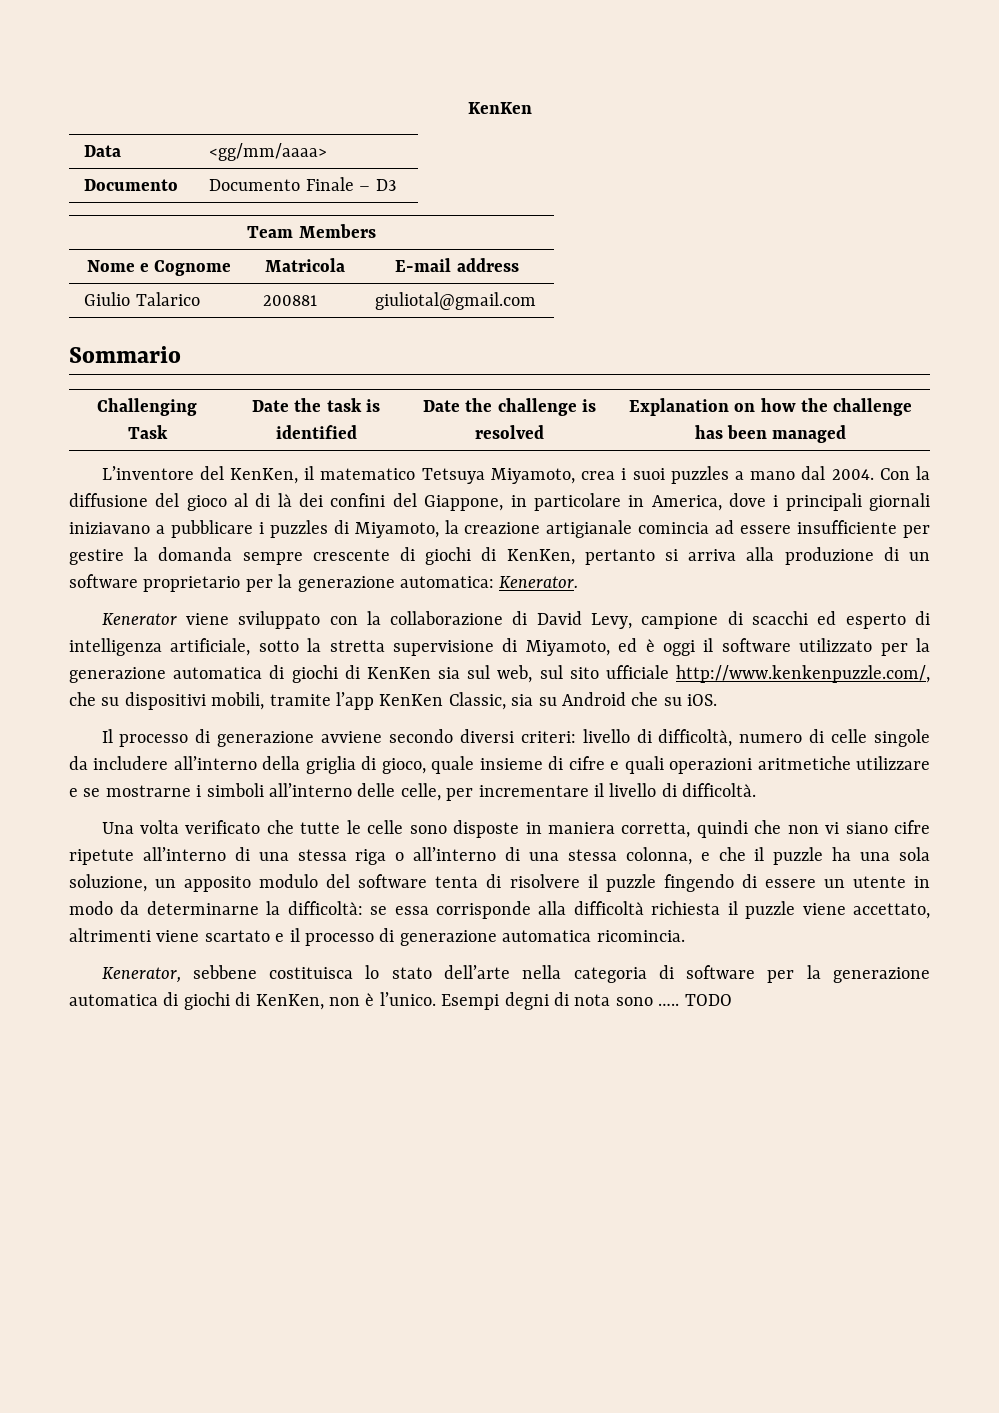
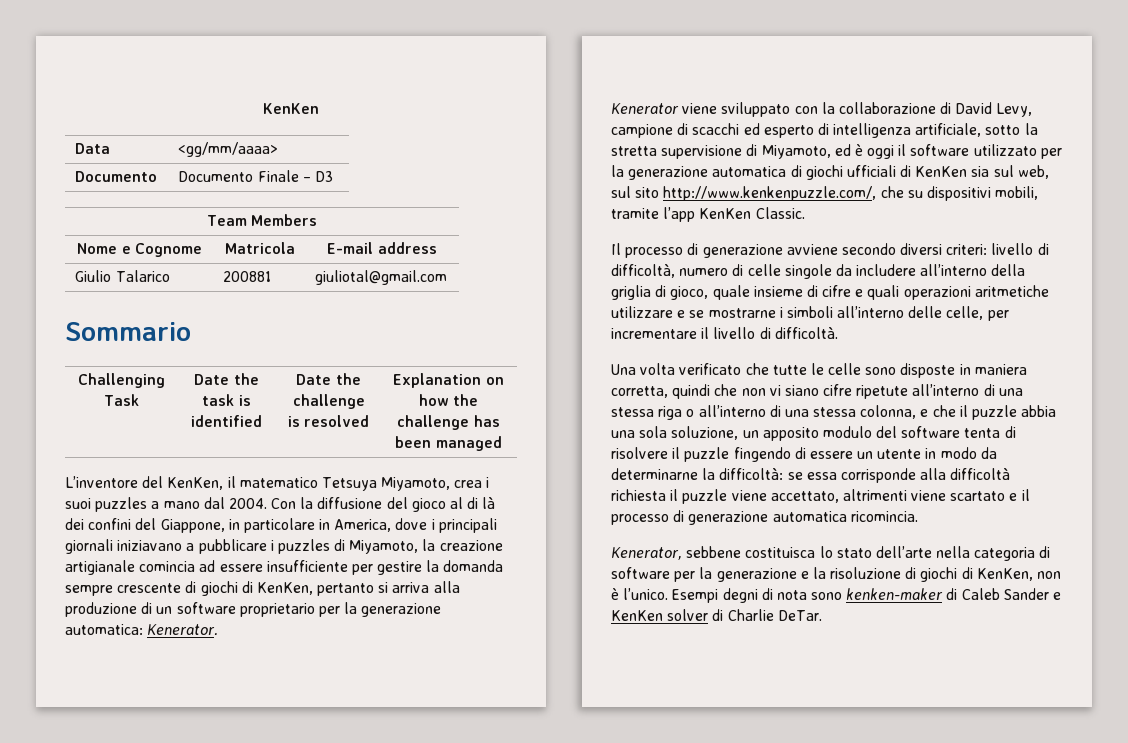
(338, 674) none -> [846,165,896,177] ufficiali
[605,665,669,679] ufficiale -> (660, 192) none
[448,692,718,710] Classic, sia su Android che su iOS. -> [755,207,805,219] Classic.
[832,847,852,861] ha -> [1021,405,1057,417] abbia
[69,994,158,1006] automatica -> [800,567,902,579] e la risoluzione
[658,994,732,1006] ….. TODO -> [846,588,1062,600] [611,609,822,621] kenken-maker di Caleb Sander e KenKen solver di Charlie DeTar.

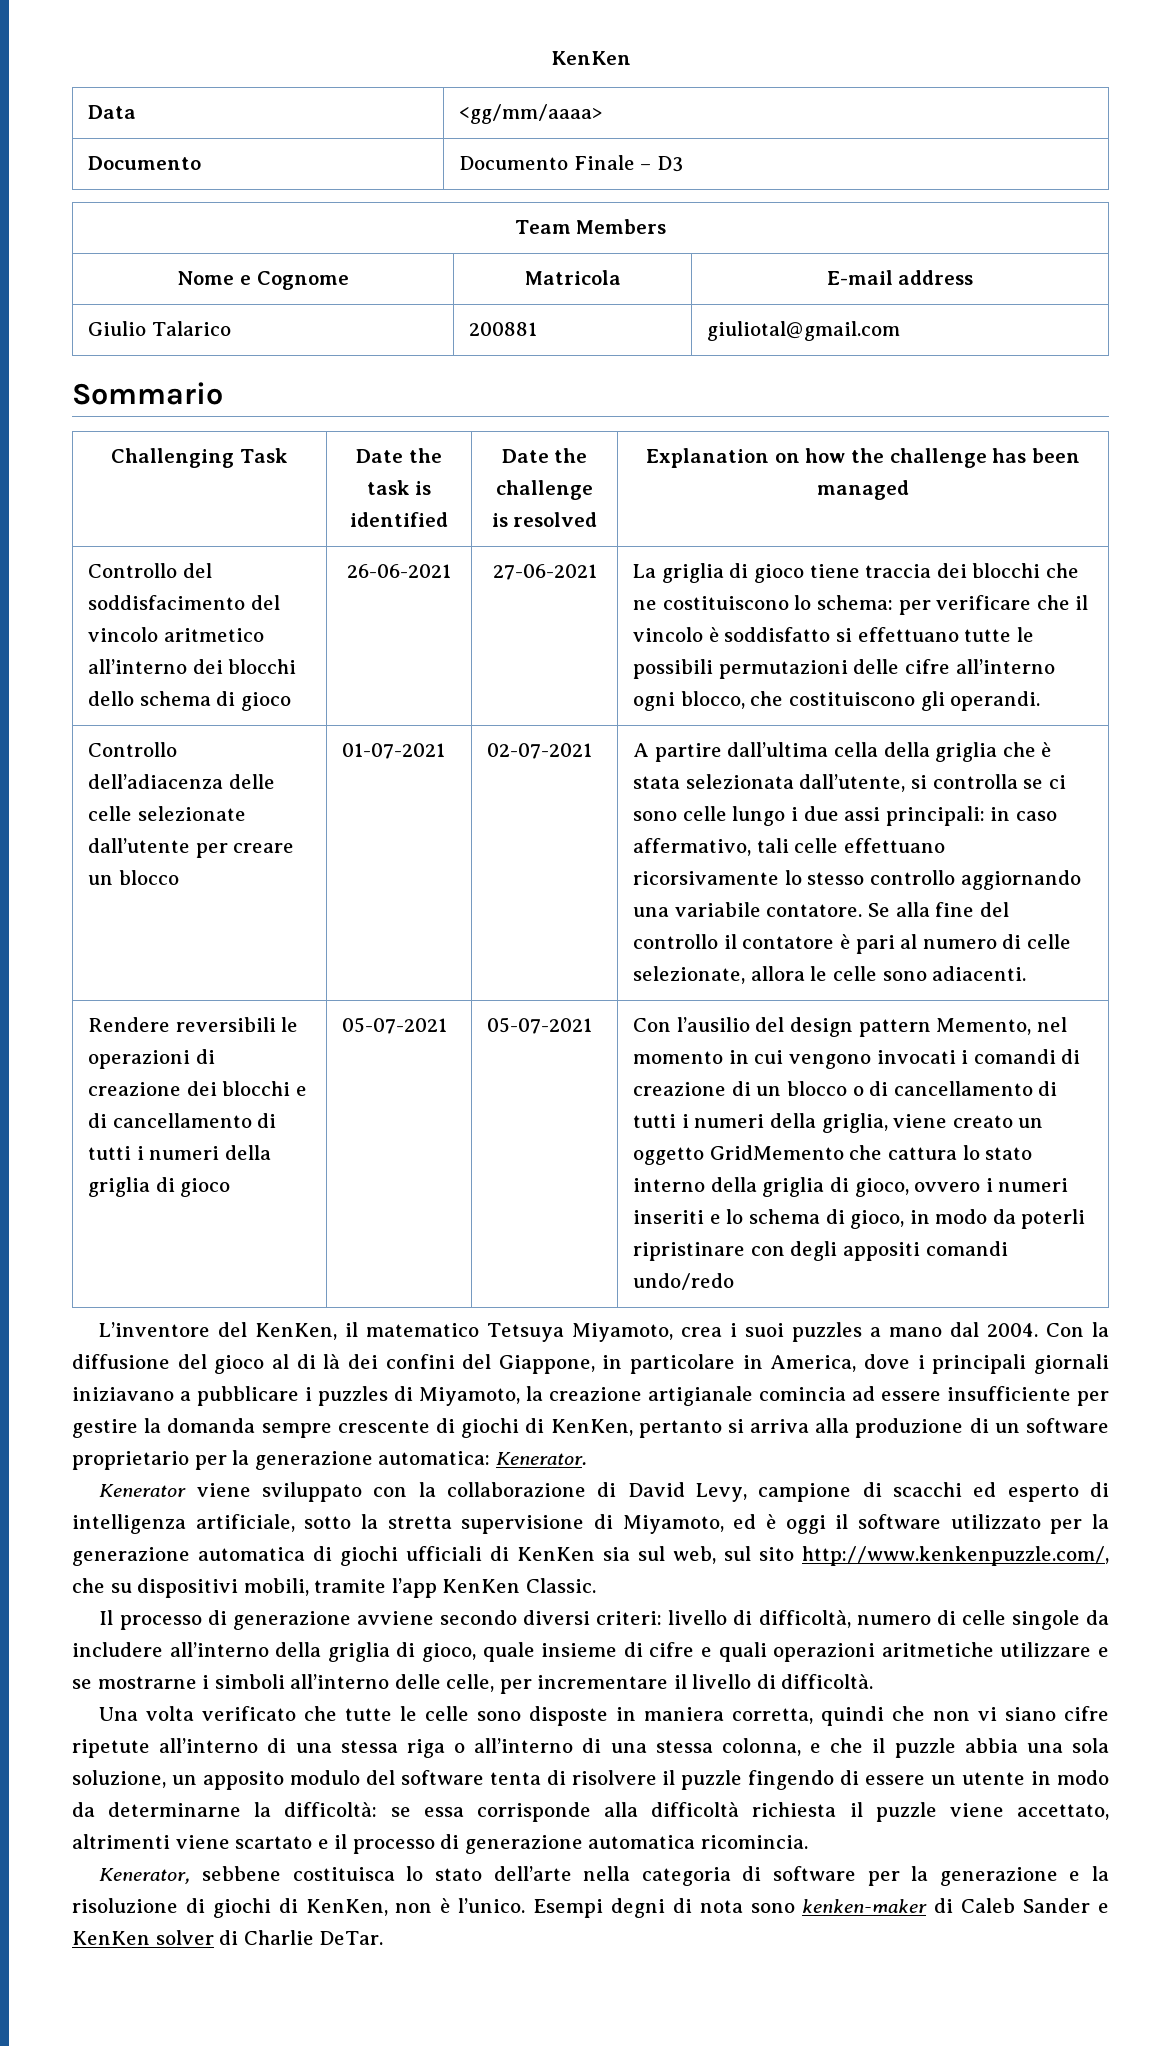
(502, 443) none -> [88,563,212,578] [88,595,280,610] [88,627,264,642] [88,659,297,674] [88,691,291,711] [347,564,451,578] [492,564,597,580] [633,563,1079,583] [633,595,1089,615] [633,627,1034,642] [633,659,1055,679] [633,691,1041,711] [88,742,178,757] [88,774,275,789] [88,806,246,821] [88,838,295,858] [88,870,179,885] [342,743,446,759] [487,743,593,759] [633,742,1052,762] [633,774,1066,792] [633,806,1057,826] [633,838,945,856] [633,870,1081,890] [633,902,1009,917] [633,934,1071,954] [633,966,1027,984] [88,1017,299,1032] [88,1049,215,1069] [88,1081,307,1096] [88,1113,277,1128] [88,1145,271,1160] [88,1177,231,1197] [342,1017,448,1034] [487,1017,593,1034] [633,1017,1067,1037] [633,1049,1081,1069] [633,1081,1058,1096] [633,1113,1044,1133] [633,1145,1033,1165] [633,1177,1069,1197] [633,1209,1086,1229] [633,1241,1008,1261] [633,1273,735,1290] // Controllo del soddisfacimento del vincolo aritmetico all’interno dei blocchi dello schema di gioco | 26-06-2021 | 27-06-2021 | La griglia di gioco tiene traccia dei blocchi che ne costituiscono lo schema: per verificare che il vincolo è soddisfatto si effettuano tutte le possibili permutazioni delle cifre all’interno ogni blocco, che costituiscono gli operandi. // Controllo dell’adiacenza delle celle selezionate dall’utente per creare un blocco | 01-07-2021 | 02-07-2021 | A partire dall’ultima cella della griglia che è stata selezionata dall’utente, si controlla se ci sono celle lungo i due assi principali: in caso affermativo, tali celle effettuano ricorsivamente lo stesso controllo aggiornando una variabile contatore. Se alla fine del controllo il contatore è pari al numero di celle selezionate, allora le celle sono adiacenti. // Rendere reversibili le operazioni di creazione dei blocchi e di cancellamento di tutti i numeri della griglia di gioco | 05-07-2021 | 05-07-2021 | Con l’ausilio del design pattern Memento, nel momento in cui vengono invocati i comandi di creazione di un blocco o di cancellamento di tutti i numeri della griglia, viene creato un oggetto GridMemento che cattura lo stato interno della griglia di gioco, ovvero i numeri inseriti e lo schema di gioco, in modo da poterli ripristinare con degli appositi comandi undo/redo

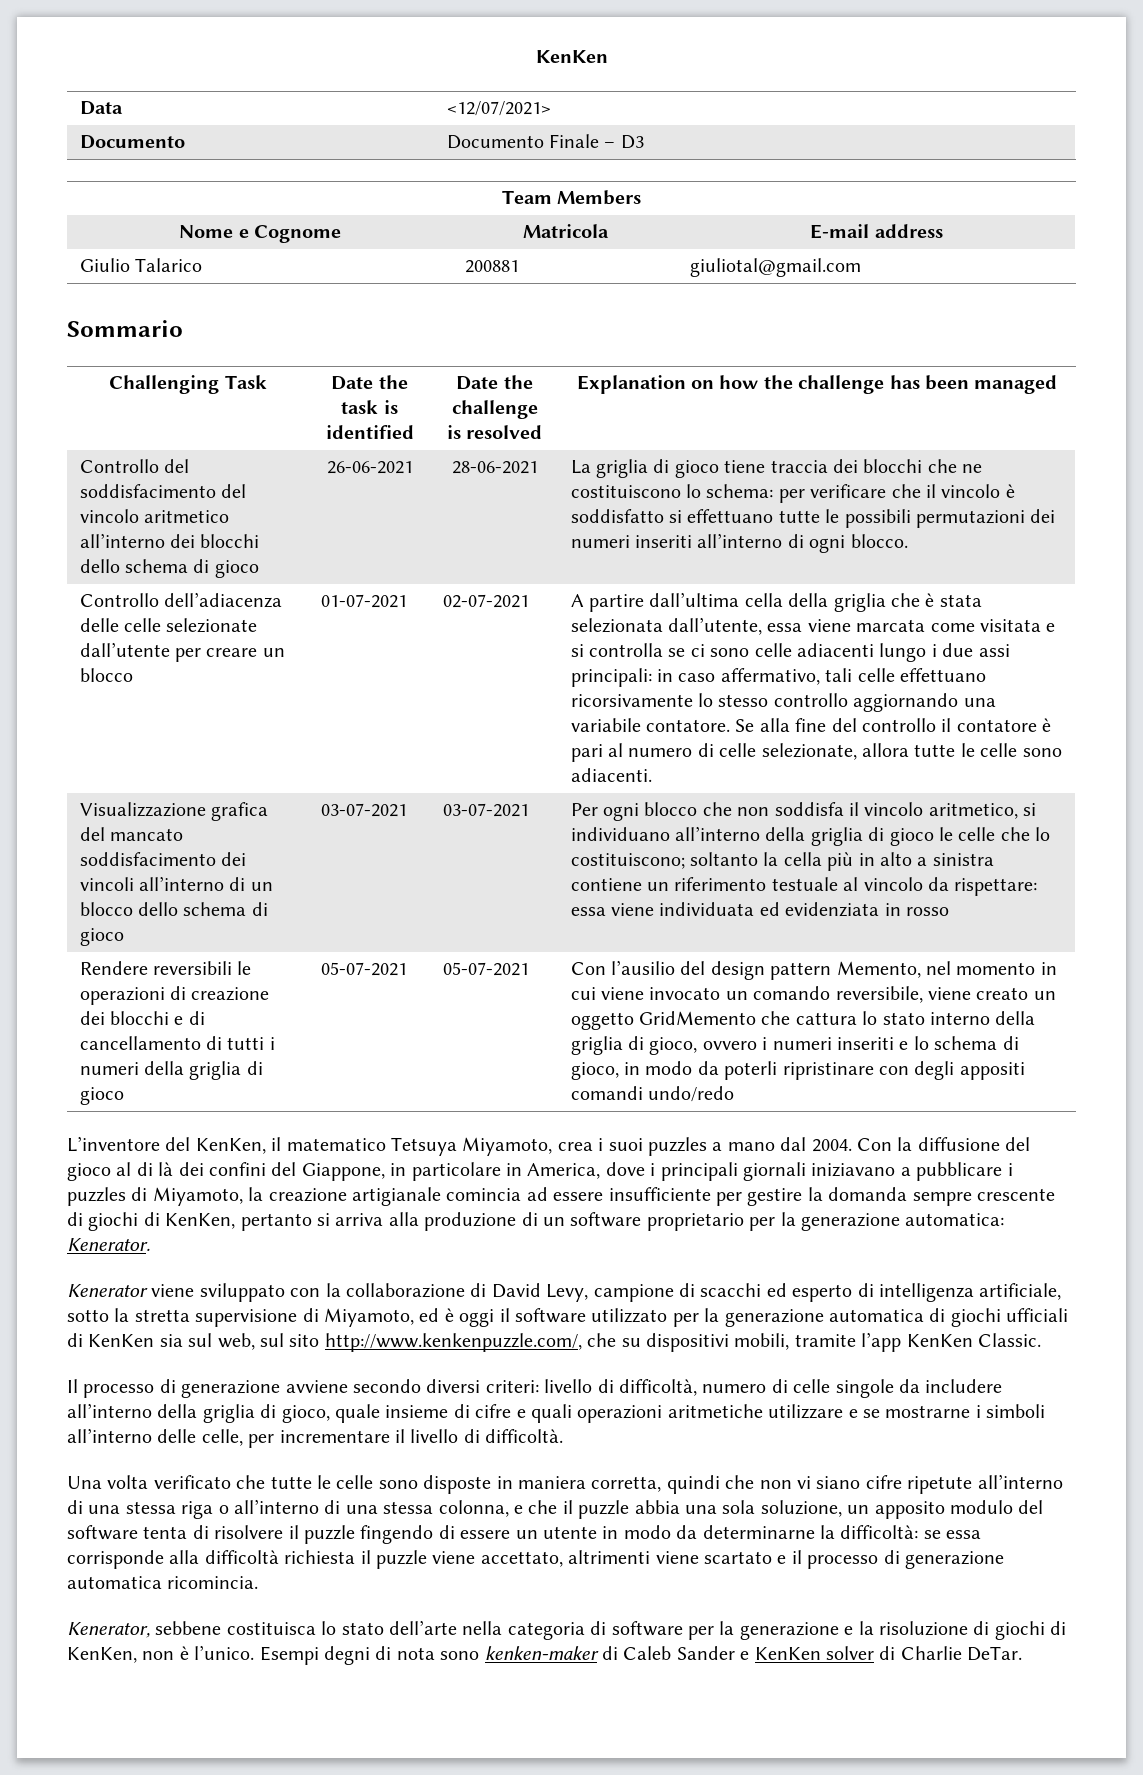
[459,104,603,124] <gg/mm/aaaa> -> [446,101,551,116] <12/07/2021>
[492,564,597,580] 27-06-2021 -> [451,461,538,474] 28-06-2021
[853,659,1055,674] [633,691,1041,711] delle cifre all’interno ogni blocco, che costituiscono gli operandi. -> [1030,509,1056,523] [570,533,908,553] dei numeri inseriti all’interno di ogni blocco.
(906, 783) none -> [767,619,1056,632] essa viene marcata come visitata e
(727, 813) none -> [796,643,874,657] adiacenti
(805, 973) none -> [914,744,956,757] tutte
(1027, 973) none -> [79,802,268,821] [79,827,183,841] [79,852,246,866] [79,876,273,891] [79,902,268,916] [79,928,124,946] [320,803,407,817] [442,803,529,817] [570,802,1037,821] [570,826,1051,846] [570,852,994,871] [570,877,1038,896] [570,902,949,917] // Visualizzazione grafica del mancato soddisfacimento dei vincoli all’interno di un blocco dello schema di gioco | 03-07-2021 | 03-07-2021 | Per ogni blocco che non soddisfa il vincolo aritmetico, si individuano all’interno della griglia di gioco le celle che lo costituiscono; soltanto la cella più in alto a sinistra contiene un riferimento testuale al vincolo da rispettare: essa viene individuata ed evidenziata in rosso
[788,1049,1081,1069] [633,1081,1058,1096] [633,1113,888,1133] vengono invocati i comandi di creazione di un blocco o di cancellamento di tutti i numeri della griglia, -> [600,986,923,1003] viene invocato un comando reversibile,

